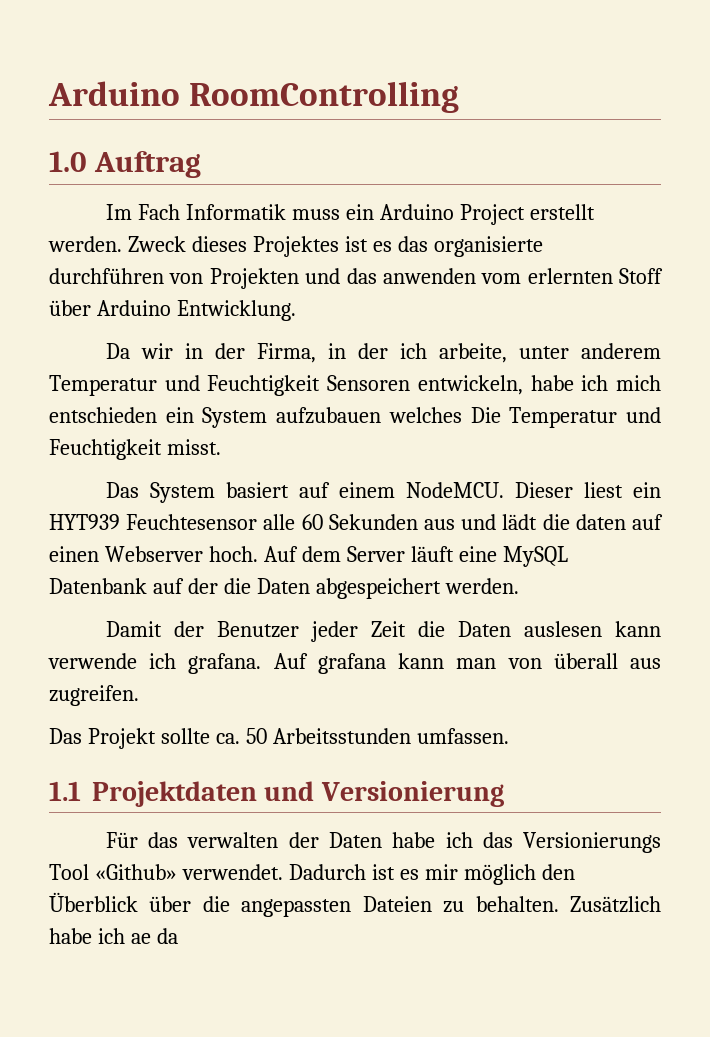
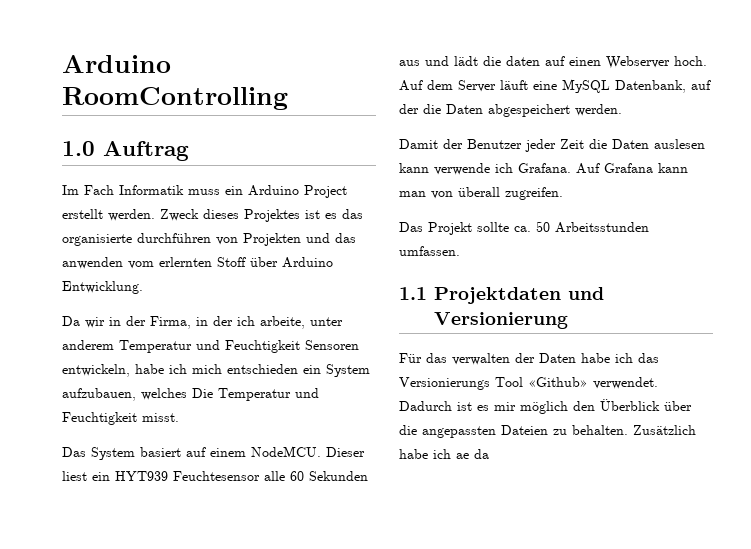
[276,407,382,424] aufzubauen -> [62,388,136,401] aufzubauen,
[49,578,147,594] Datenbank -> [615,80,686,93] Datenbank,
[188,653,386,674] grafana. Auf grafana -> [518,163,653,174] Grafana. Auf Grafana
[630,658,661,669] aus -> (500, 192) none

